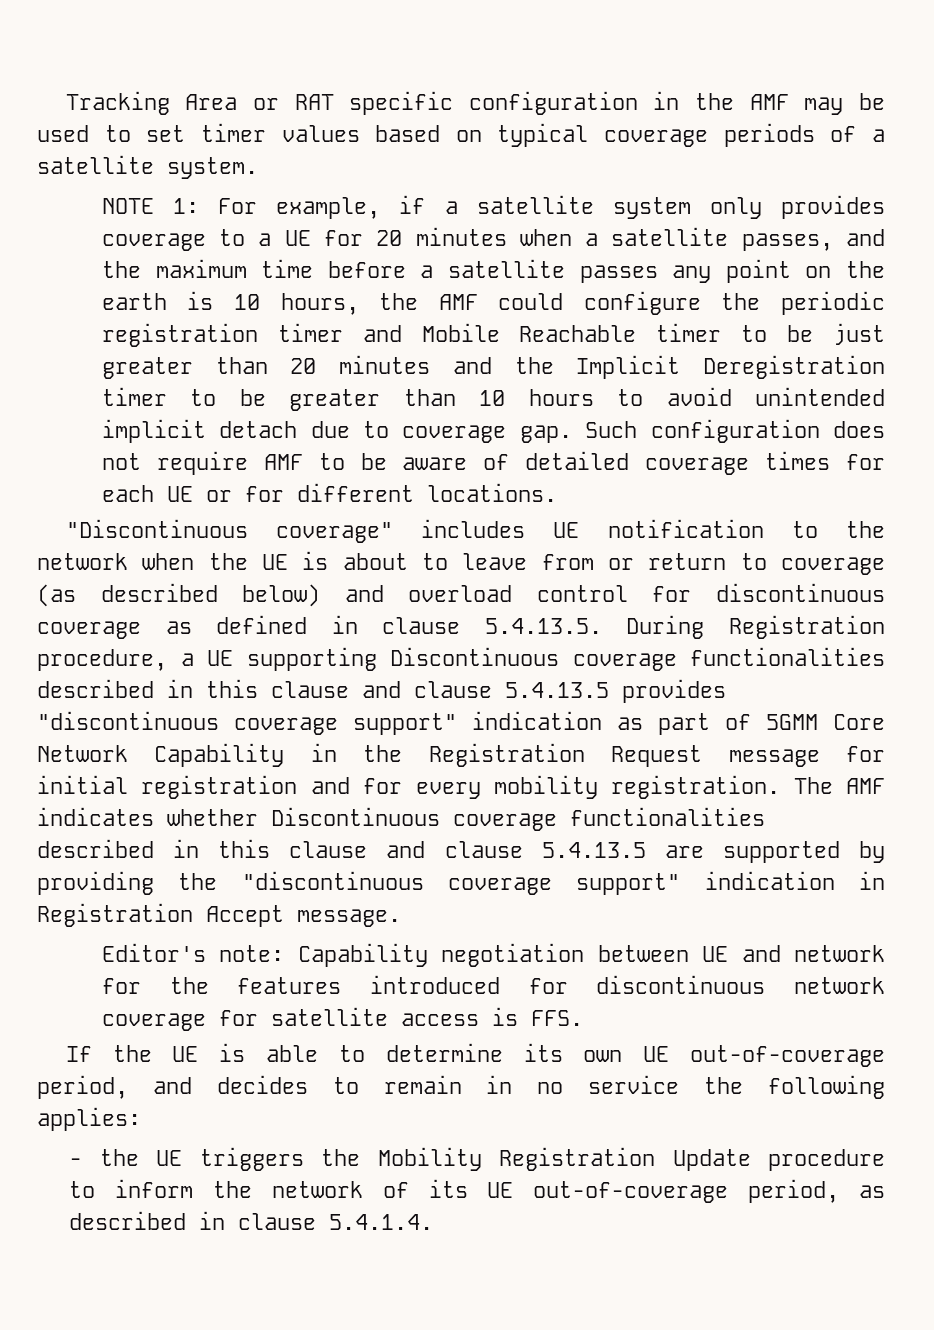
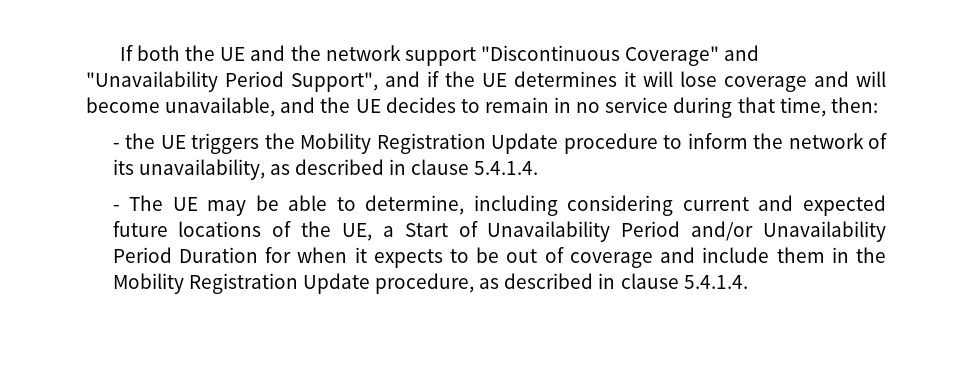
[65,91,886,115] [37,123,885,147] [37,155,258,179] [101,195,885,219] [101,227,885,251] [101,259,885,283] [101,291,885,315] [101,323,886,347] [101,355,885,379] [101,387,886,411] [101,419,885,443] [101,451,885,475] [101,483,557,502] [65,519,885,543] [37,551,885,575] [37,583,885,607] [37,615,885,639] [37,647,885,671] [37,679,726,703] [37,711,885,735] [37,743,886,767] [37,775,885,799] [37,807,765,831] [37,839,885,863] [37,871,886,895] [37,903,401,927] [101,943,885,967] [101,975,885,994] [101,1007,583,1031] [65,1043,885,1067] [37,1075,192,1099] Tracking Area or RAT specific configuration in the AMF may be used to set timer values based on typical coverage periods of a satellite system. // NOTE 1: For example, if a satellite system only provides coverage to a UE for 20 minutes when a satellite passes, and the maximum time before a satellite passes any point on the earth is 10 hours, the AMF could configure the periodic registration timer and Mobile Reachable timer to be just greater than 20 minutes and the Implicit Deregistration timer to be greater than 10 hours to avoid unintended implicit detach due to coverage gap. Such configuration does not require AMF to be aware of detailed coverage times for each UE or for different locations. // "Discontinuous coverage" includes UE notification to the network when the UE is about to leave from or return to coverage (as described below) and overload control for discontinuous coverage as defined in clause 5.4.13.5. During Registration procedure, a UE supporting Discontinuous coverage functionalities described in this clause and clause 5.4.13.5 provides "discontinuous coverage support" indication as part of 5GMM Core Network Capability in the Registration Request message for initial registration and for every mobility registration. The AMF indicates whether Discontinuous coverage functionalities described in this clause and clause 5.4.13.5 are supported by providing the "discontinuous coverage support" indication in Registration Accept message. // Editor's note: Capability negotiation between UE and network for the features introduced for discontinuous network coverage for satellite access is FFS. // If the UE is able to determine its own UE out-of-coverage period, and -> [119,45,760,66] [86,71,886,92] [86,97,381,117] If both the UE and the network support "Discontinuous Coverage" and "Unavailability Period Support", and if the UE determines it will lose coverage and will become unavailable, and the UE
[704,1075,886,1099] [37,1107,141,1131] the following applies: -> [673,97,878,118] during that time, then:
[487,1179,885,1203] [69,1211,434,1230] UE out-of-coverage period, as described in clause 5.4.1.4. -> [138,159,539,180] [112,195,887,216] [112,221,886,242] [112,247,886,268] [112,273,748,294] unavailability, as described in clause 5.4.1.4. // - The UE may be able to determine, including considering current and expected future locations of the UE, a Start of Unavailability Period and/or Unavailability Period Duration for when it expects to be out of coverage and include them in the Mobility Registration Update procedure, as described in clause 5.4.1.4.

